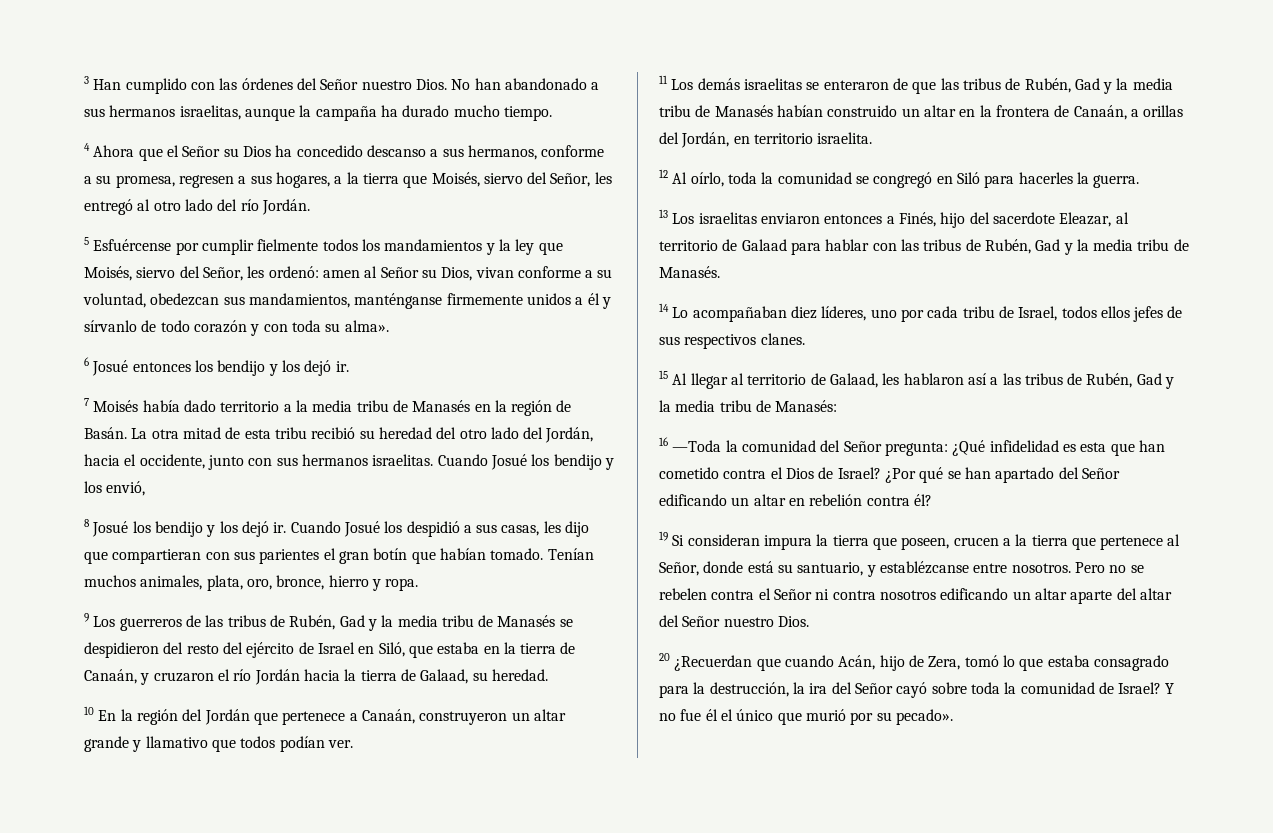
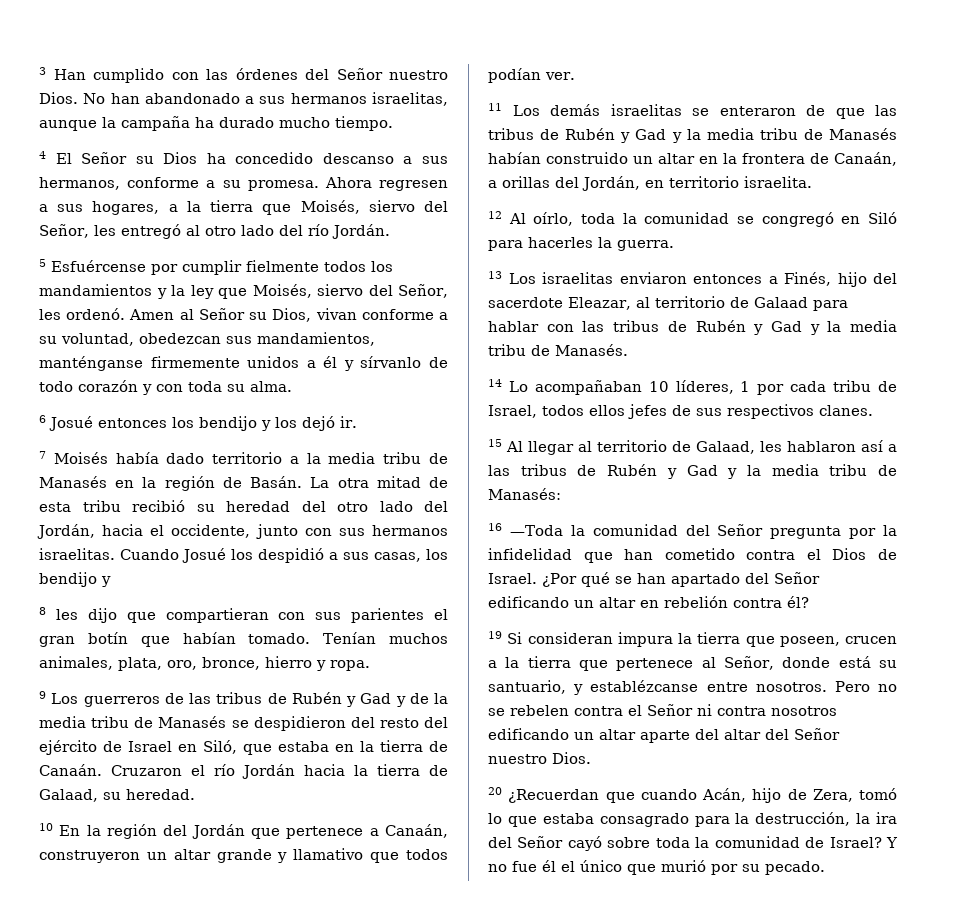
[93,145,179,161] Ahora que el -> [55,153,72,164] El
[115,175,175,188] promesa, -> [247,177,372,191] promesa. Ahora
[268,266,360,278] ordenó: amen -> [66,308,175,320] ordenó. Amen
[344,320,389,332] alma». -> [250,381,292,392] alma.
[553,454,614,470] [84,481,146,496] [84,519,540,537] bendijo y los envió, // 8 Josué los bendijo y los dejó ir. Cuando Josué los despidió a sus casas, -> [258,548,448,563] [39,572,111,587] [39,607,46,615] despidió a sus casas, los bendijo y // 8
[289,615,377,631] Rubén, Gad y -> [291,692,429,707] Rubén y Gad y de
[84,669,214,685] Canaán, y cruzaron -> [39,764,182,776] Canaán. Cruzaron
[1024,78,1071,93] Rubén, -> [565,128,631,143] Rubén y
[984,239,1031,254] Rubén, -> [695,320,764,335] Rubén y
[790,306,897,321] diez líderes, uno -> [648,380,751,394] 10 líderes, 1
[1086,373,1133,388] Rubén, -> [607,464,677,479] Rubén y
[884,440,1107,456] pregunta: ¿Qué infidelidad es esta -> [770,525,897,539] [488,548,572,560] pregunta por la infidelidad
[837,467,881,479] Israel? -> [488,573,537,584] Israel.
[895,709,953,725] pecado». -> [765,861,825,875] pecado.

